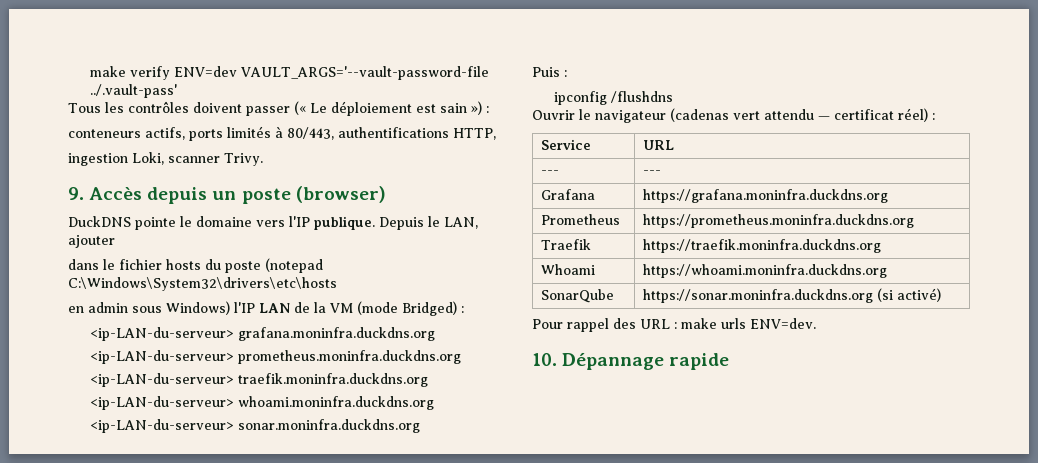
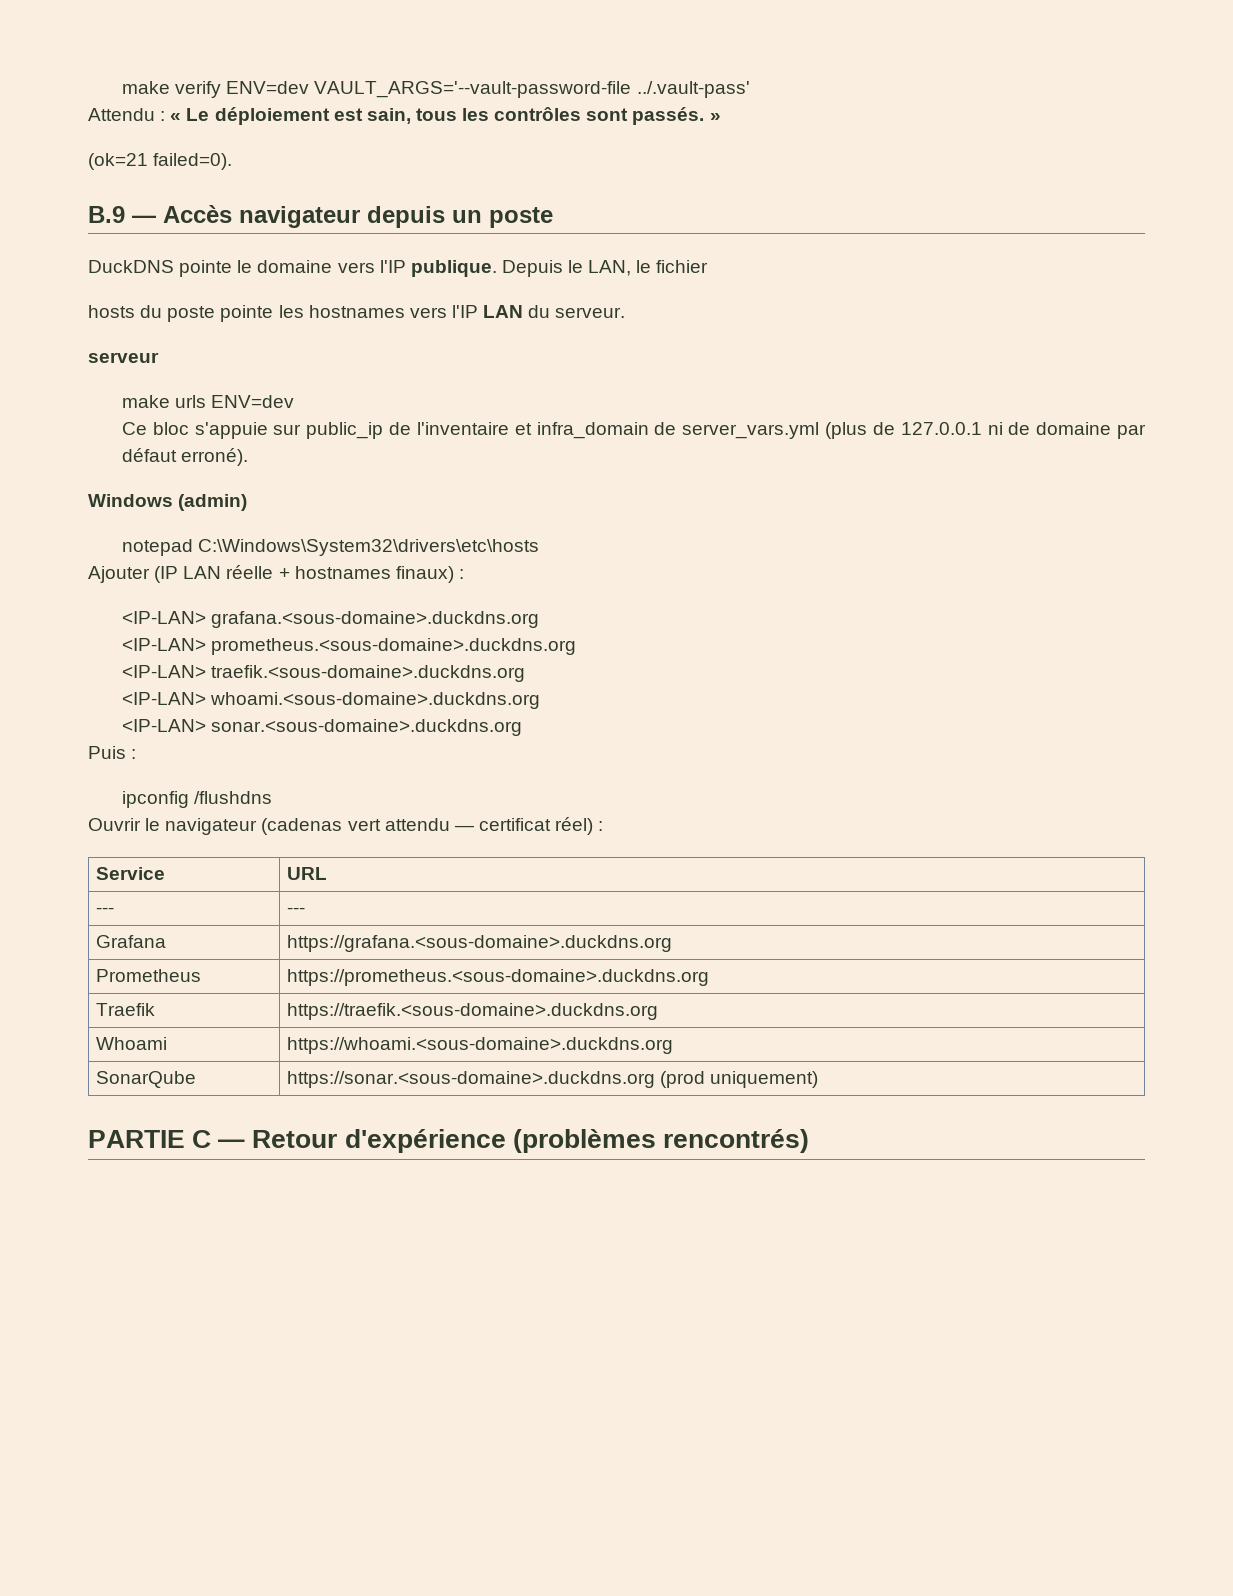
[68,101,489,116] [68,126,496,141] [68,152,263,166] [68,187,143,200] Tous les contrôles doivent passer (« Le déploiement est sain ») : // conteneurs actifs, ports limités à 80/443, authentifications HTTP, // ingestion Loki, scanner Trivy. // 9. Accès -> [88,107,721,125] [88,153,233,170] [88,205,360,228] Attendu : « Le déploiement est sain, tous les contrôles sont passés. » // (ok=21 failed=0). // B.9 — Accès navigateur
[295,186,386,203] (browser) -> (553, 217) none
[68,235,115,248] [68,259,99,270] ajouter // dans -> (632, 268) none
(162, 264) none -> (709, 266) //
[265,258,323,273] [68,277,337,291] [68,301,464,316] [89,327,435,341] [89,350,461,364] [89,373,428,387] [89,396,434,410] [89,419,420,433] (notepad C:\Windows\System32\drivers\etc\hosts // en admin sous Windows) l'IP LAN de la VM (mode Bridged) : // <ip-LAN-du-serveur> grafana.moninfra.duckdns.org // <ip-LAN-du-serveur> prometheus.moninfra.duckdns.org // <ip-LAN-du-serveur> traefik.moninfra.duckdns.org // <ip-LAN-du-serveur> whoami.moninfra.duckdns.org // <ip-LAN-du-serveur> sonar.moninfra.duckdns.org -> [220,305,626,322] [88,352,159,363] [122,395,295,408] [122,422,1146,439] [122,448,249,466] [88,494,248,511] [122,539,540,556] [88,565,464,583] [122,611,540,628] [122,638,577,655] [122,665,526,682] [122,692,541,709] [122,719,523,736] pointe les hostnames vers l'IP LAN du serveur. // serveur // make urls ENV=dev // Ce bloc s'appuie sur public_ip de l'inventaire et infra_domain de server_vars.yml (plus de 127.0.0.1 ni de domaine par défaut erroné). // Windows (admin) // notepad C:\Windows\System32\drivers\etc\hosts // Ajouter (IP LAN réelle + hostnames finaux) : // <IP-LAN> grafana.<sous-domaine>.duckdns.org // <IP-LAN> prometheus.<sous-domaine>.duckdns.org // <IP-LAN> traefik.<sous-domaine>.duckdns.org // <IP-LAN> whoami.<sous-domaine>.duckdns.org // <IP-LAN> sonar.<sous-domaine>.duckdns.org
[642,189,888,203] https://grafana.moninfra.duckdns.org -> [287,935,673,952] https://grafana.<sous-domaine>.duckdns.org
[642,214,914,228] https://prometheus.moninfra.duckdns.org -> [287,969,710,986] https://prometheus.<sous-domaine>.duckdns.org
[642,239,881,253] https://traefik.moninfra.duckdns.org -> [287,1003,659,1020] https://traefik.<sous-domaine>.duckdns.org
[642,264,887,278] https://whoami.moninfra.duckdns.org -> [287,1037,674,1054] https://whoami.<sous-domaine>.duckdns.org
[642,288,941,303] [532,318,816,332] [532,352,730,370] https://sonar.moninfra.duckdns.org (si activé) // Pour rappel des URL : make urls ENV=dev. // 10. Dépannage rapide -> [287,1071,819,1088] [88,1129,809,1153] https://sonar.<sous-domaine>.duckdns.org (prod uniquement) // PARTIE C — Retour d'expérience (problèmes rencontrés)

